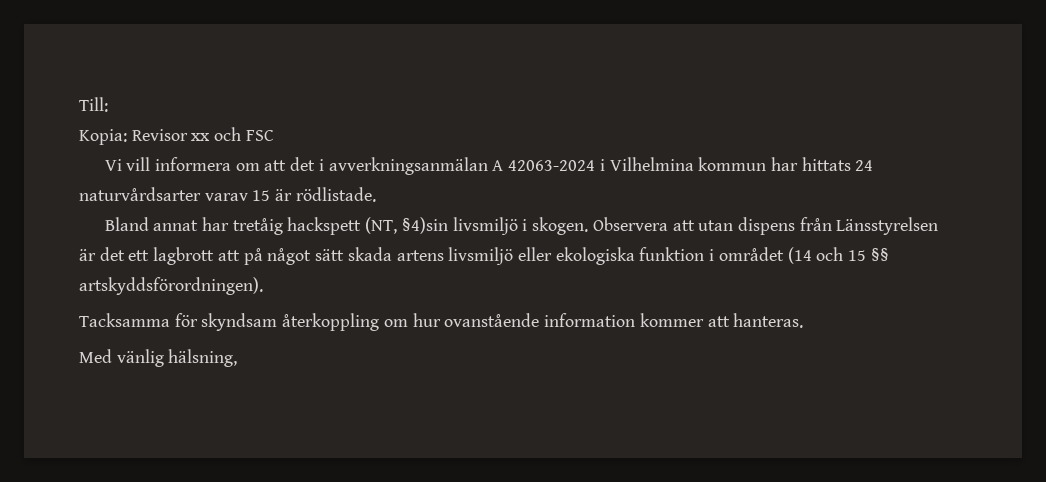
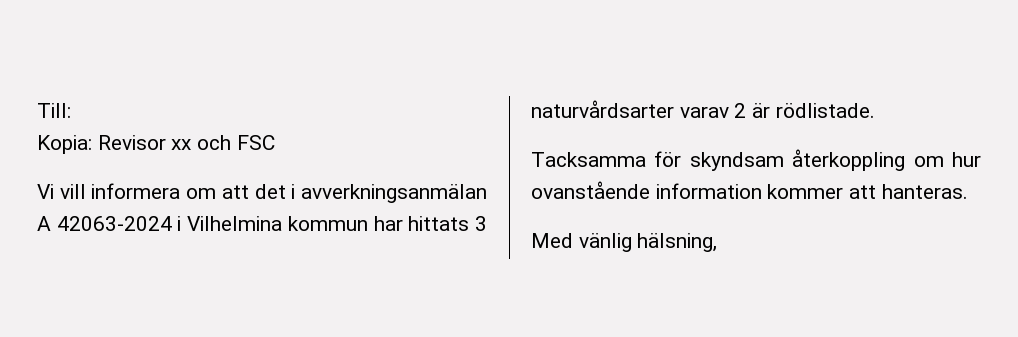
[855,160,874,171] 24 -> [475,216,488,231] 3
[252,190,271,201] 15 -> [734,103,747,118] 2
[104,217,939,235] [79,247,889,265] [79,277,263,295] // Bland annat har tretåig hackspett (NT, §4)sin livsmiljö i skogen. Observera att utan dispens från Länsstyrelsen är det ett lagbrott att på något sätt skada artens livsmiljö eller ekologiska funktion i området (14 och 15 §§ artskyddsförordningen). -> (875, 110) none

